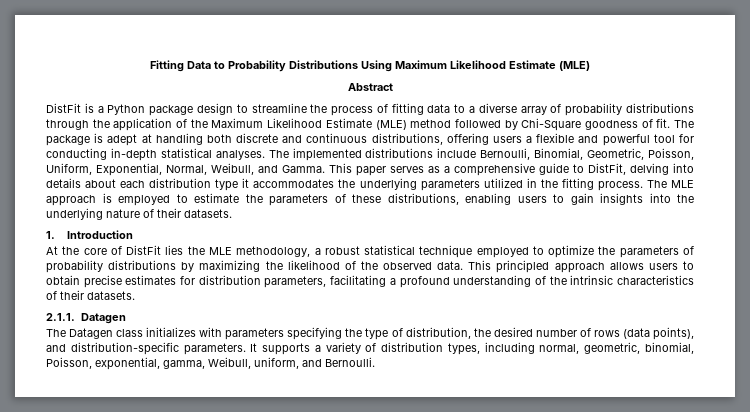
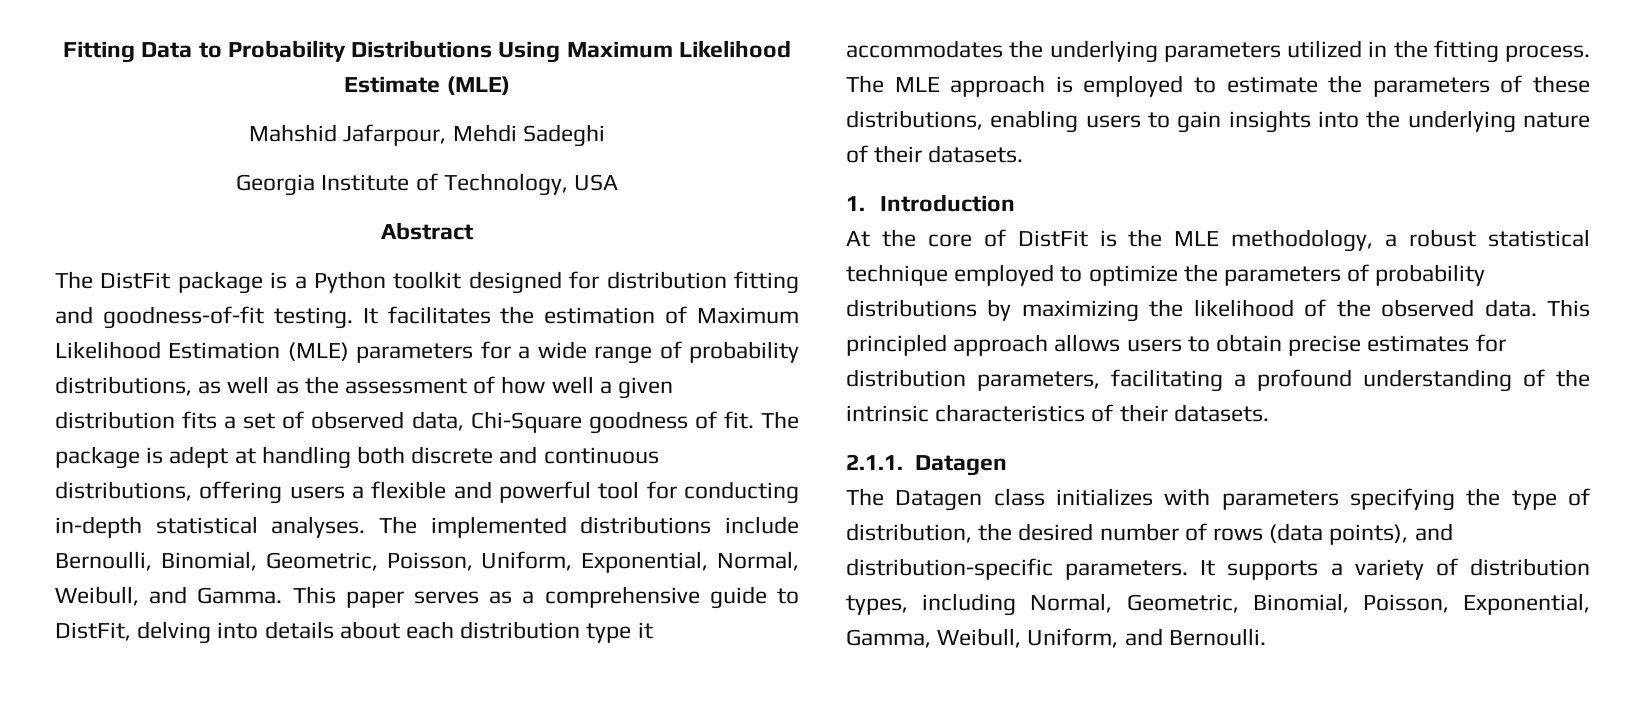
[347,83,393,91] [46,103,694,116] [46,118,518,131] Abstract // DistFit is a Python package design to streamline the process of fitting data to a diverse array of probability distributions through the application of the Maximum Likelihood Estimate (MLE) method followed by -> [249,124,605,147] [236,173,618,196] [381,222,473,240] [55,271,799,294] [55,306,799,329] [55,341,800,364] [55,376,674,399] [55,411,464,431] Mahshid Jafarpour, Mehdi Sadeghi // Georgia Institute of Technology, USA // Abstract // The DistFit package is a Python toolkit designed for distribution fitting and goodness-of-fit testing. It facilitates the estimation of Maximum Likelihood Estimation (MLE) parameters for a wide range of probability distributions, as well as the assessment of how well a given distribution fits a set of observed data,
[165,245,184,255] lies -> [1099,230,1117,247] is
[539,342,694,354] [46,357,299,370] normal, geometric, binomial, Poisson, exponential, gamma, Weibull, uniform, -> [1030,593,1590,615] [846,628,1119,648] Normal, Geometric, Binomial, Poisson, Exponential, Gamma, Weibull, Uniform,

